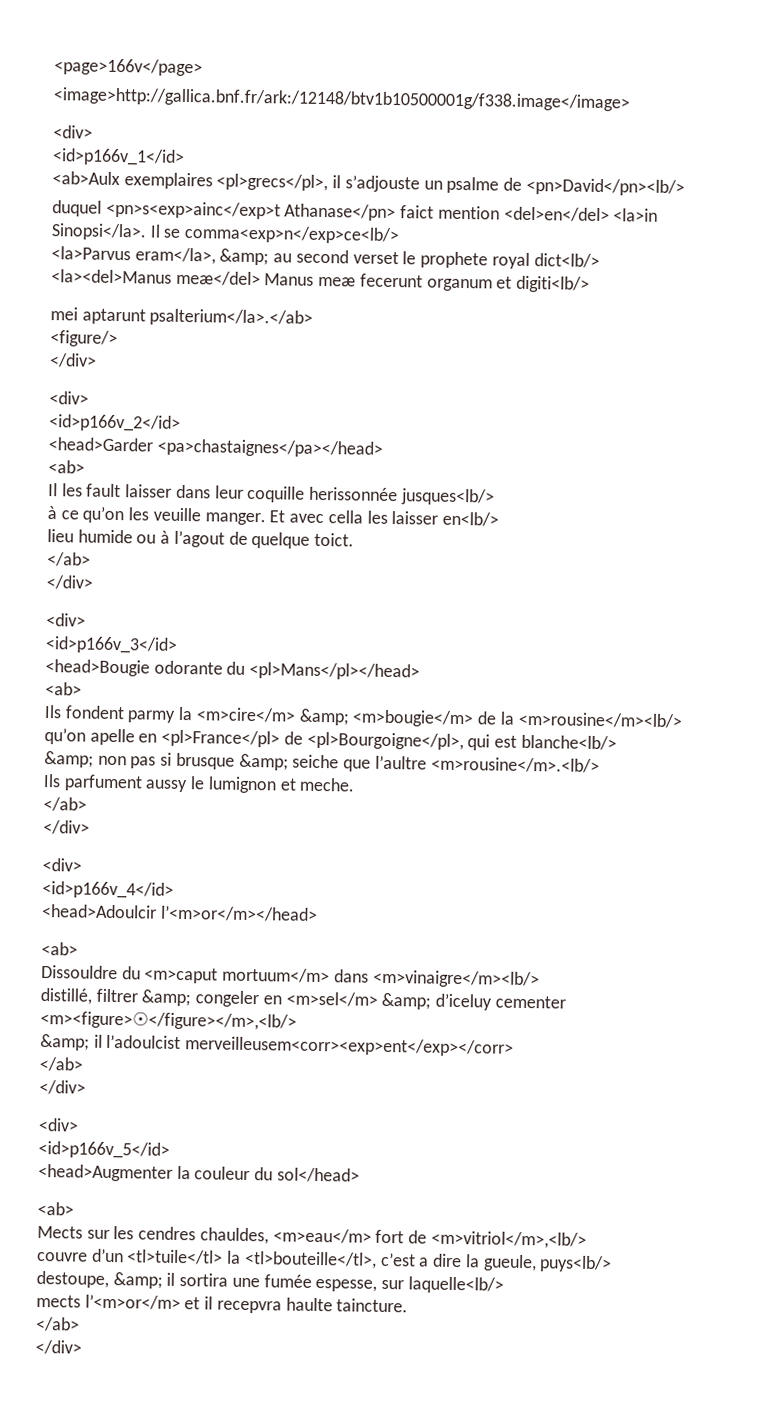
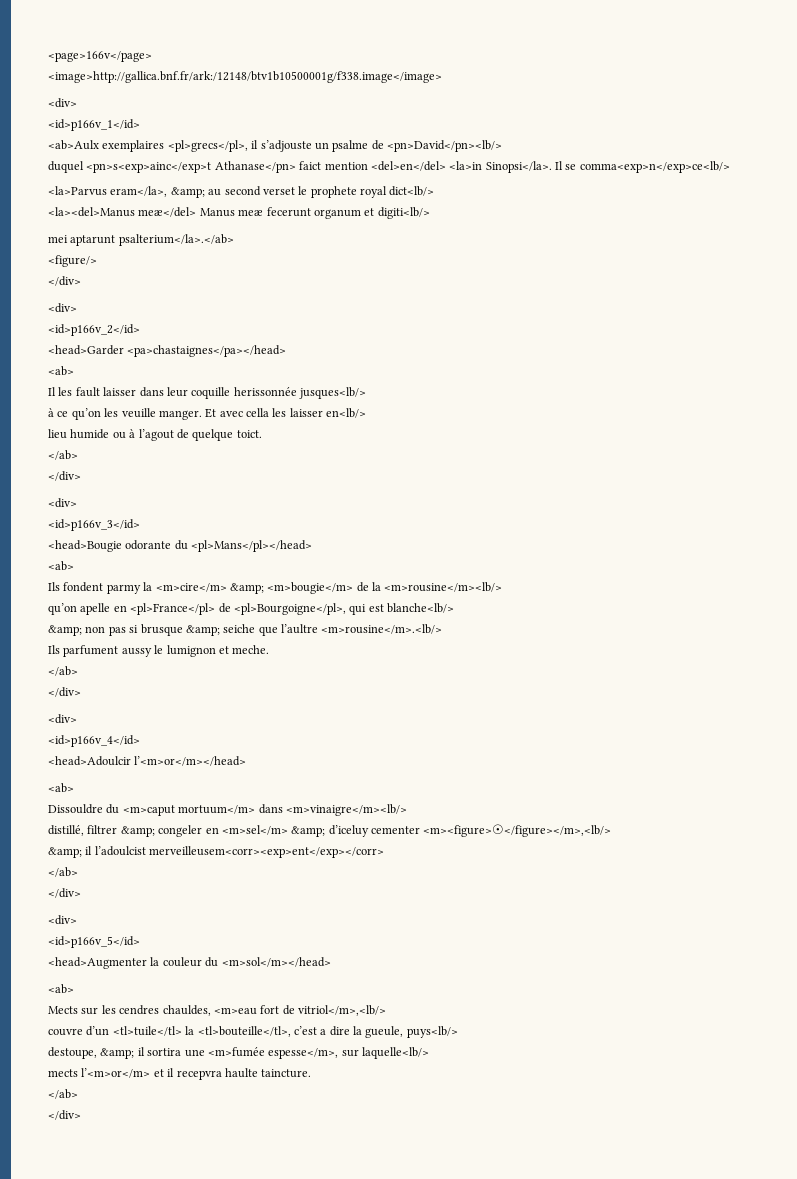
[276,1167,360,1183] sol</head> -> [221,957,331,967] <m>sol</m></head>
[272,1228,372,1244] <m>eau</m> -> [213,1007,257,1015] <m>eau
[430,1230,587,1249] <m>vitriol</m>,<lb/> -> [298,1005,386,1016] vitriol</m>,<lb/>
[263,1274,378,1292] fumée espesse, -> [207,1047,339,1059] <m>fumée espesse</m>,

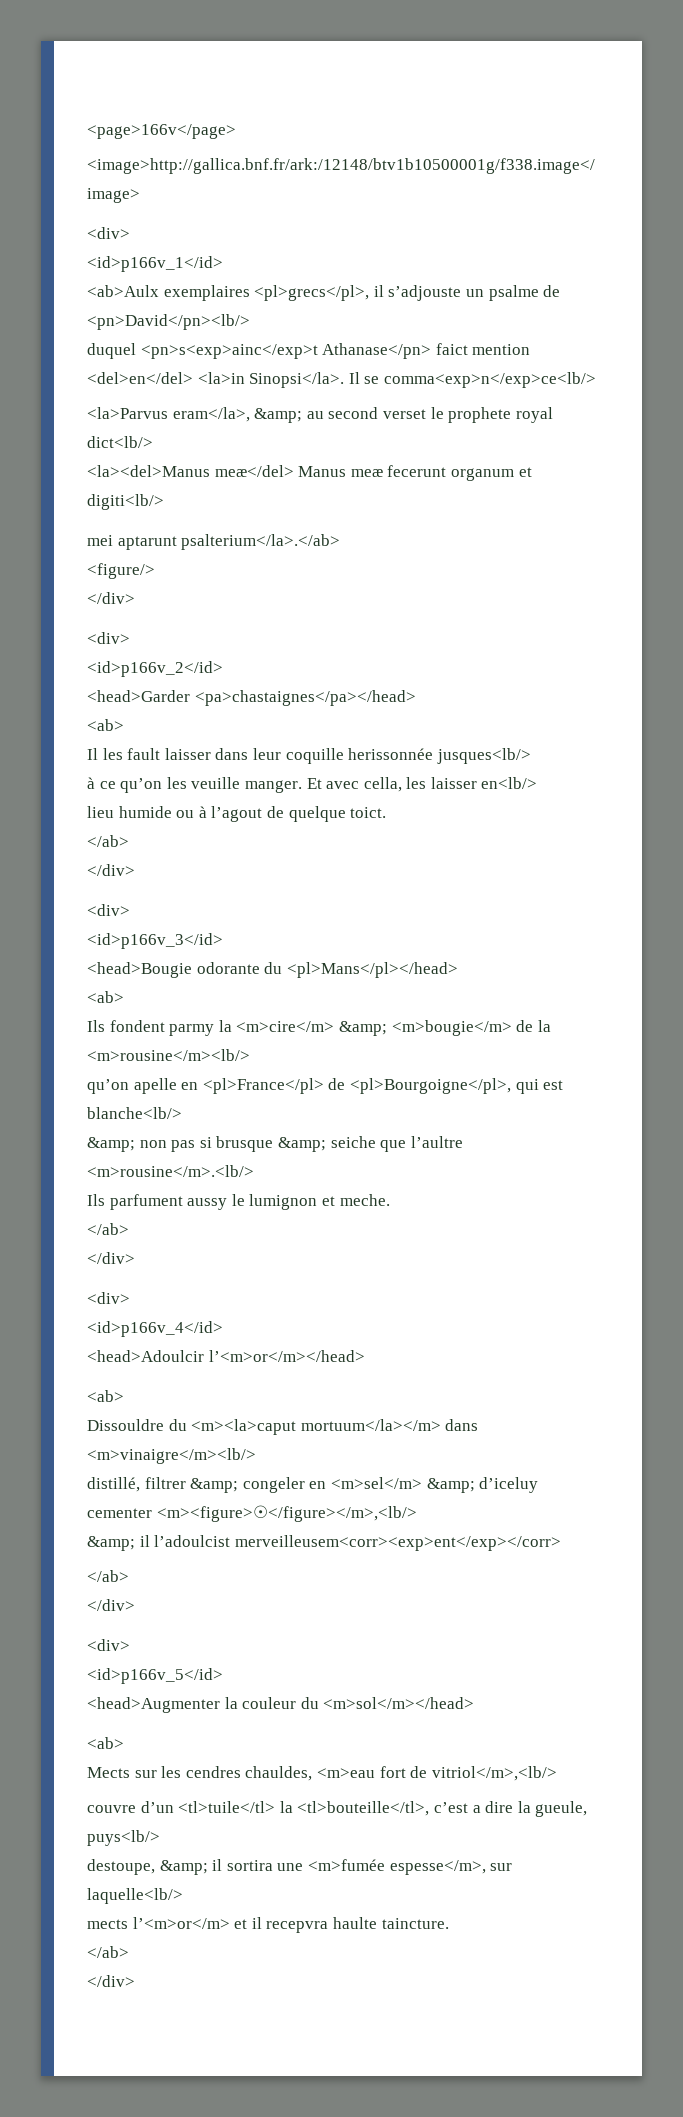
[246,408,269,417] cella -> [363,777,402,792] cella,
[122,805,256,816] <m>caput mortuum</m> -> [191,1419,441,1435] <m><la>caput mortuum</la></m>

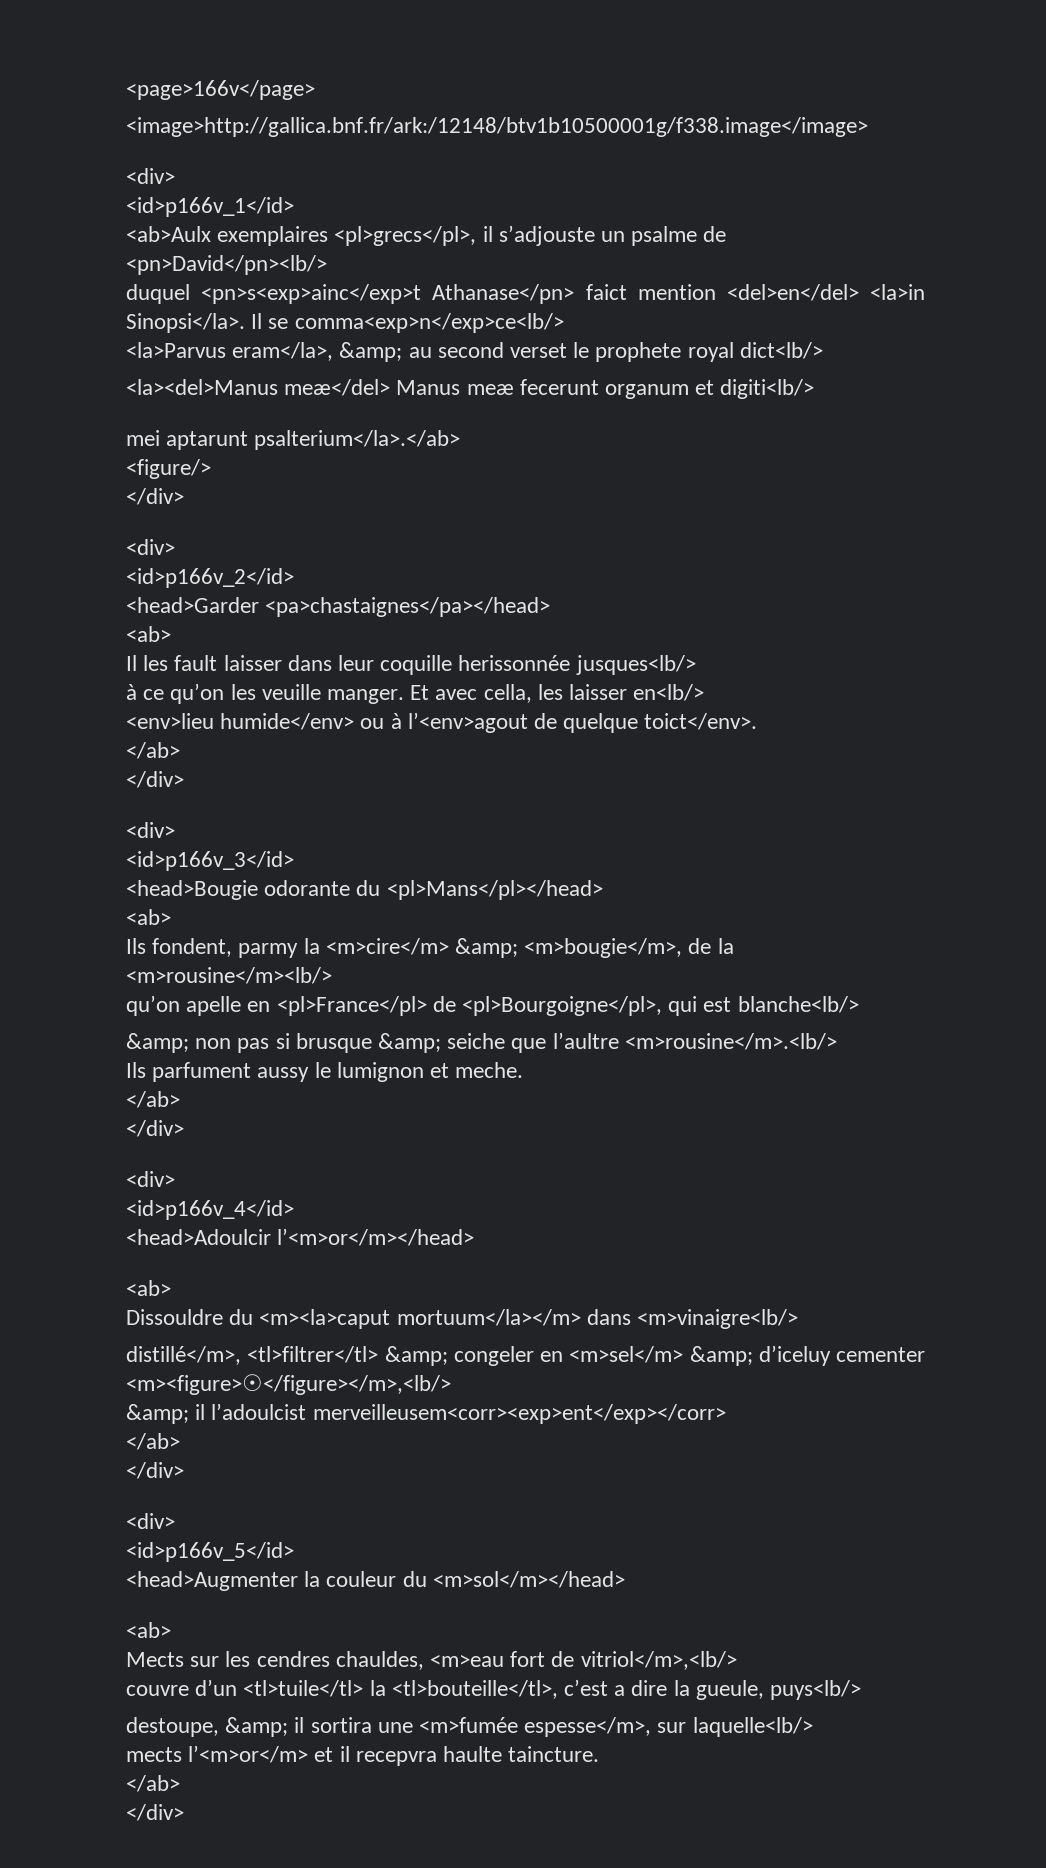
[87,806,172,818] lieu humide -> [126,713,355,730] <env>lieu humide</env>
[211,806,263,822] l’agout -> [407,712,528,733] l’<env>agout
[350,807,387,818] toict. -> [644,713,758,730] toict</env>.
[109,1020,165,1032] fondent -> [152,938,233,957] fondent,
[391,1020,512,1036] <m>bougie</m> -> [524,938,683,958] <m>bougie</m>,
[87,1448,256,1464] [87,1477,186,1492] <m>vinaigre</m><lb/> // distillé, filtrer -> [637,1309,799,1329] [126,1346,379,1365] <m>vinaigre<lb/> // distillé</m>, <tl>filtrer</tl>

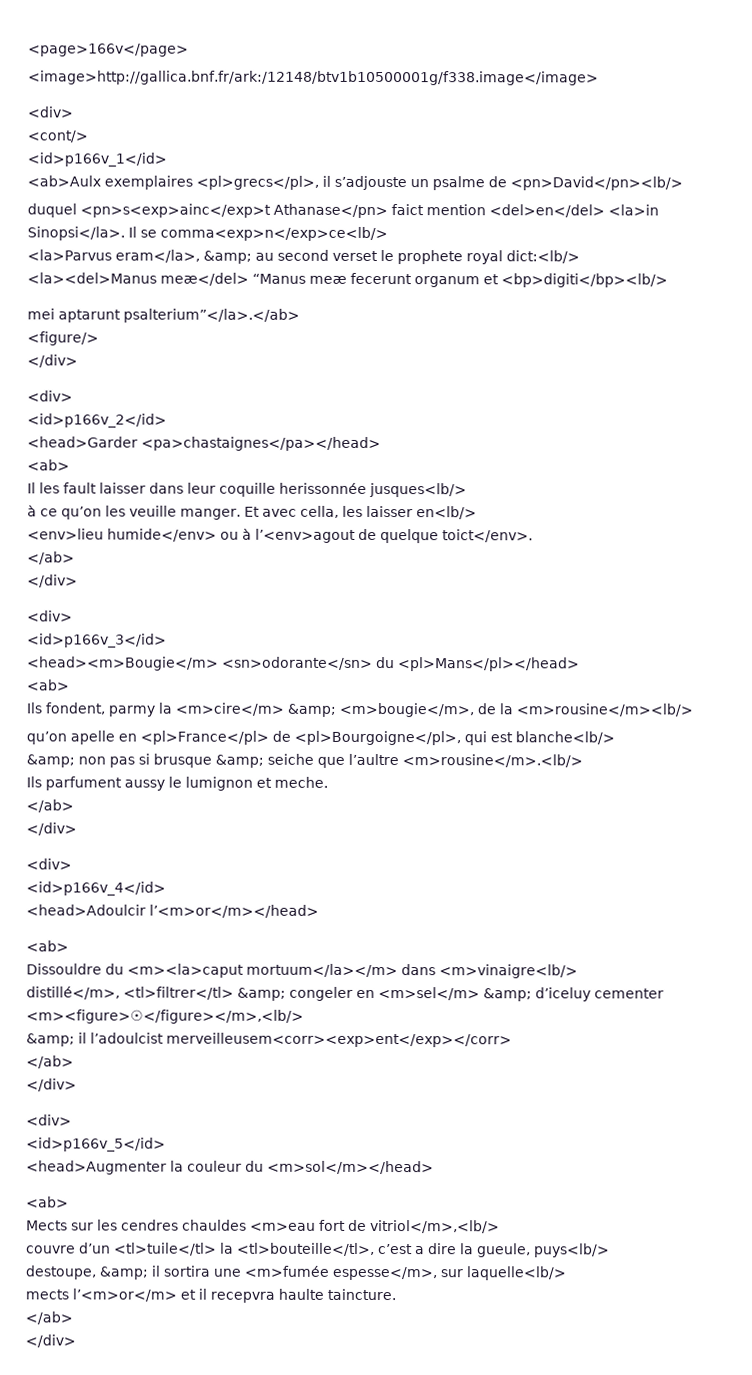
(175, 176) none -> [27,130,88,143] // <cont/>
[739,342,823,359] dict<lb/> -> [506,250,580,264] dict:<lb/>
[396,380,461,395] Manus -> [252,273,306,284] “Manus
[720,379,815,399] digiti<lb/> -> [501,273,668,288] <bp>digiti</bp><lb/>
[254,430,461,450] psalterium</la>.</ab> -> [123,308,300,323] psalterium”</la>.</ab>
[126,880,351,900] <head>Bougie odorante -> [27,656,373,671] <head><m>Bougie</m> <sn>odorante</sn>
[335,1651,424,1670] chauldes, -> [182,1219,247,1231] chauldes

